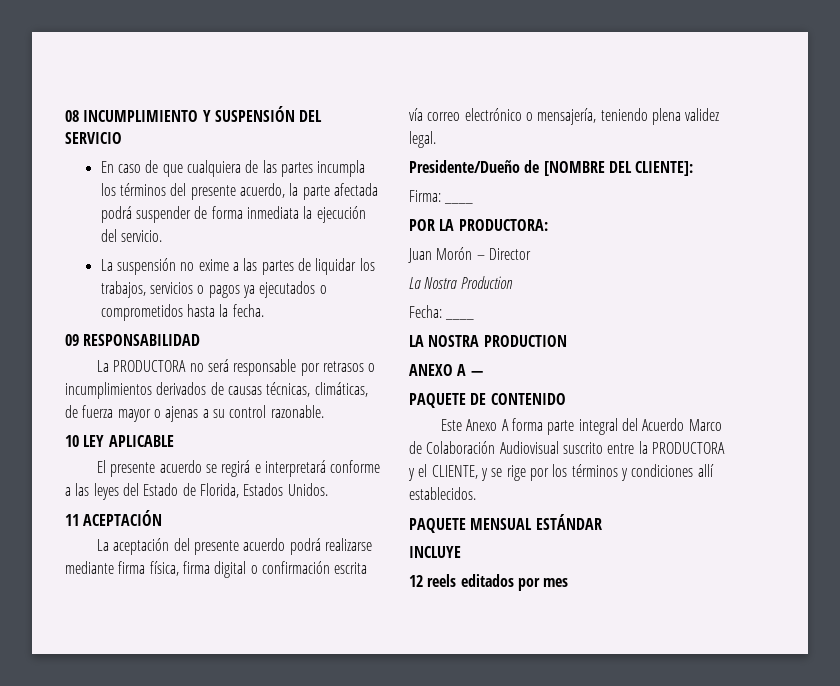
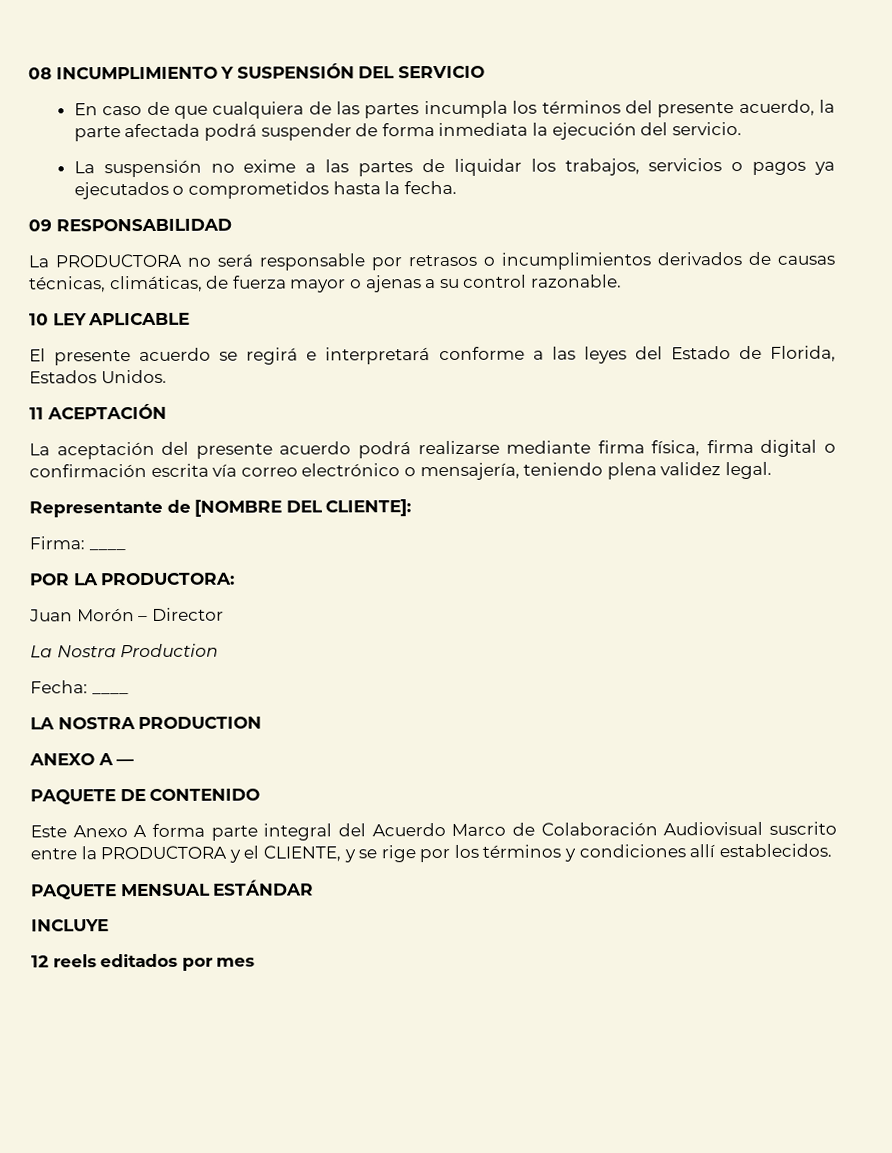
[409,160,520,173] Presidente/Dueño -> [29,500,163,518] Representante

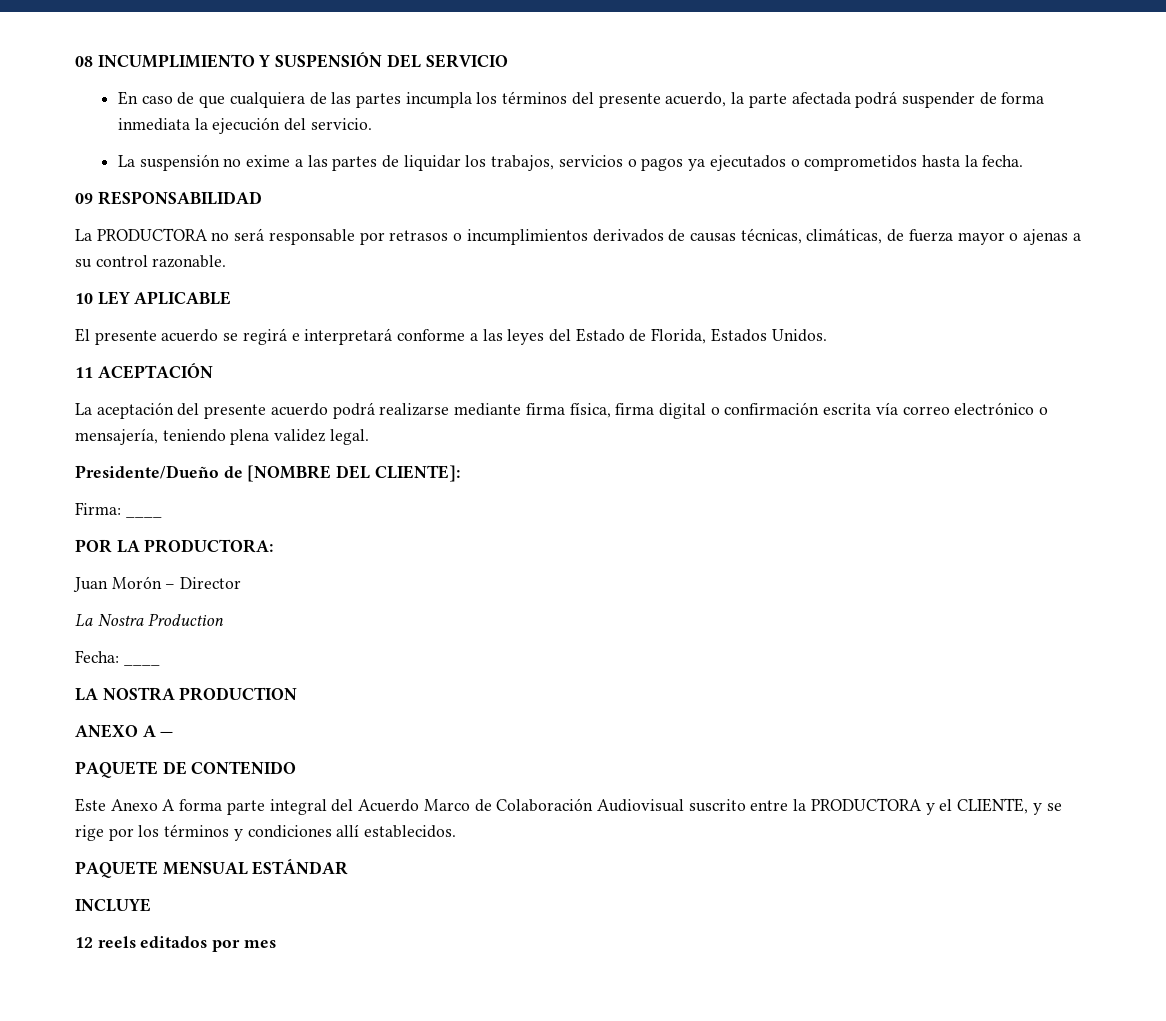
[29,500,163,518] Representante -> [75,465,219,479] Presidente/Dueño

